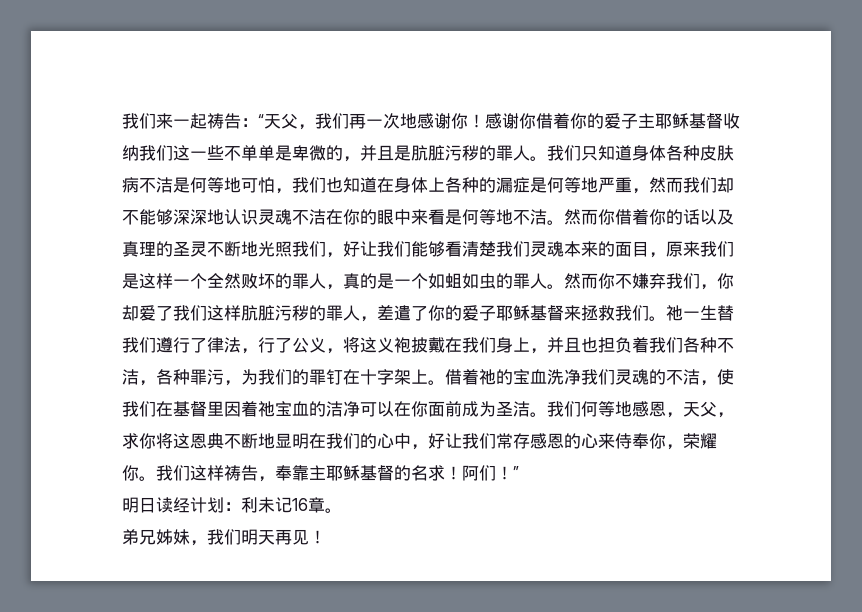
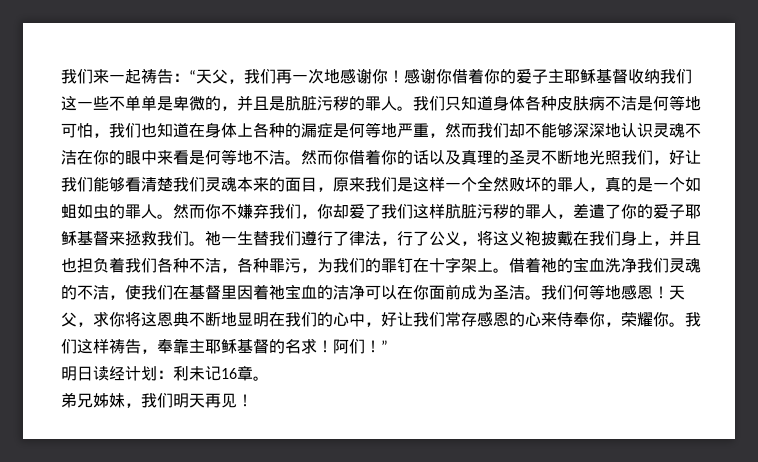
[666,412,683,418] ， -> [653,286,669,299] ！

